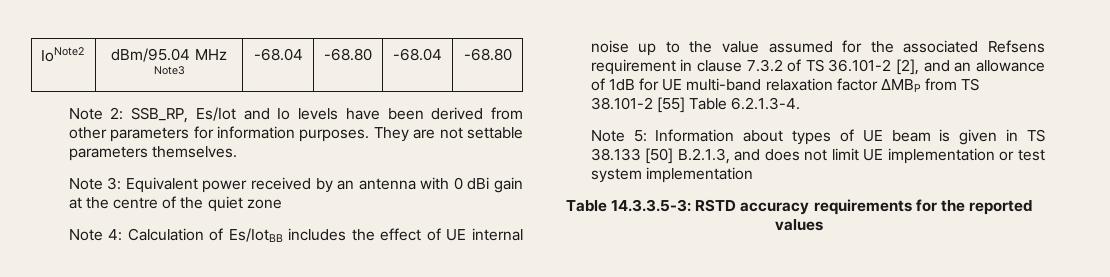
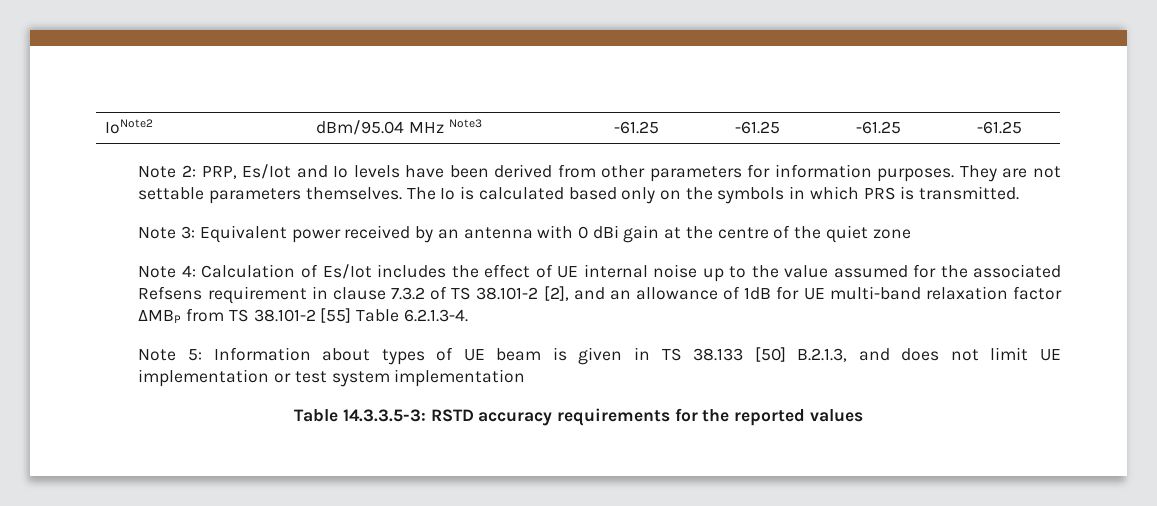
[253,48,303,61] [324,48,372,61] [393,48,442,61] [463,48,512,61] -68.04 | -68.80 | -68.04 | -68.80 -> [613,121,659,134] [734,121,780,134] [855,121,901,134] [976,121,1022,134] -61.25 | -61.25 | -61.25 | -61.25
[131,107,189,123] SSB_RP, -> [201,166,237,179] PRP,
(237, 152) none -> [406,186,1020,204] The Io is calculated based only on the symbols in which PRS is transmitted.
[228,228,283,242] Es/IotBB -> [322,264,372,279] Es/Iot
[828,59,892,72] 36.101-2 -> [476,287,539,300] 38.101-2

